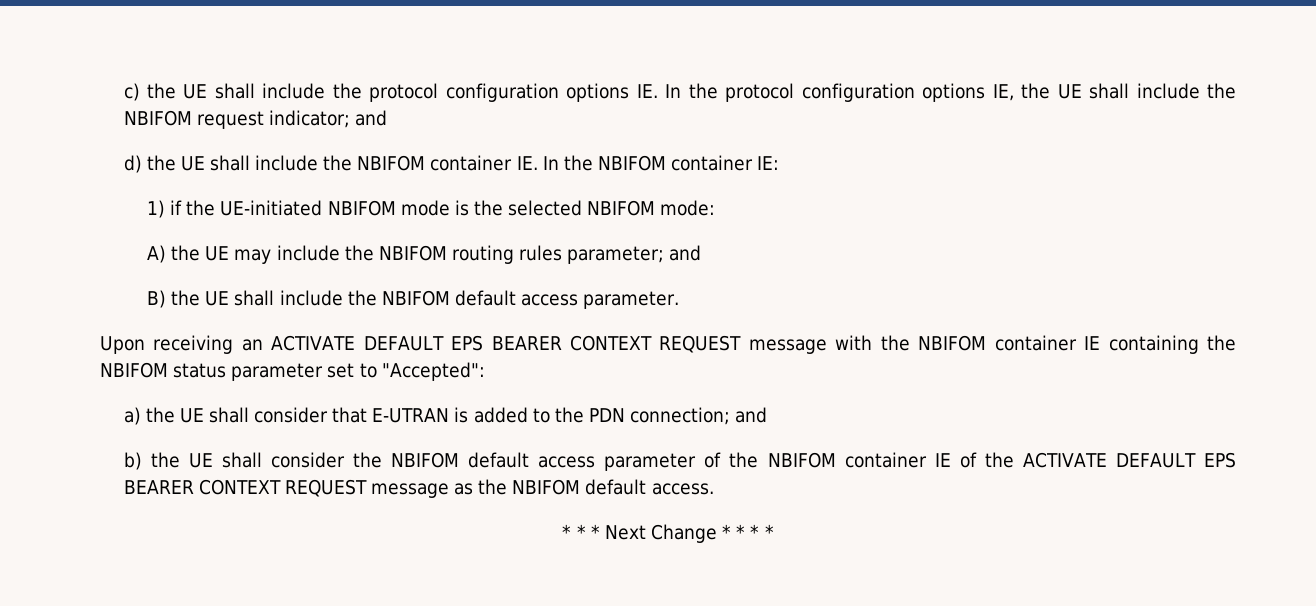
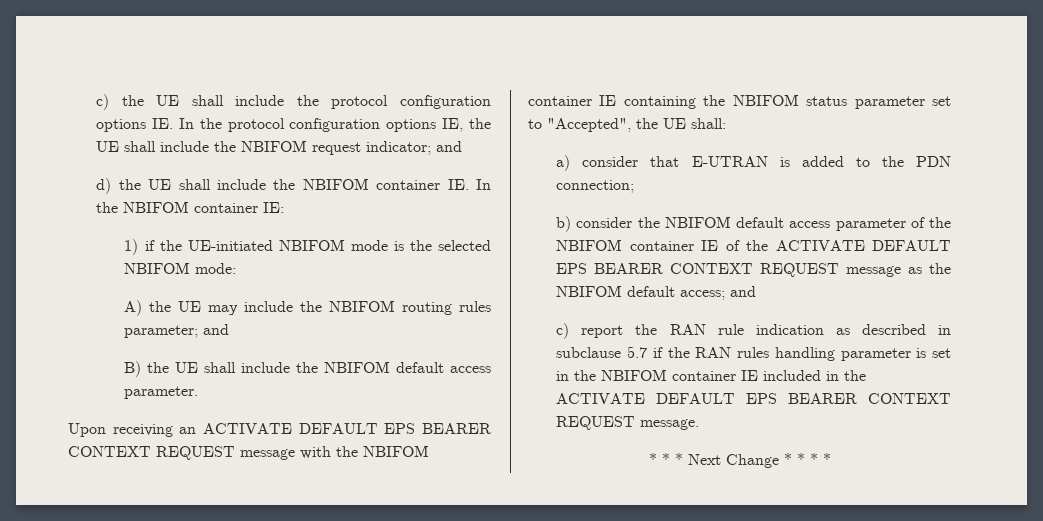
[381,362,485,381] [123,407,249,425] "Accepted": // a) the UE shall -> [547,118,726,132] [556,155,571,171] "Accepted", the UE shall: // a)
[735,407,768,423] and -> (635, 186) none
[150,452,262,468] the UE shall -> (572, 224) none
[651,483,714,495] access. -> [680,286,757,300] [556,323,951,339] [556,346,951,361] [556,369,867,381] [556,393,951,404] [556,416,700,430] access; and // c) report the RAN rule indication as described in subclause 5.7 if the RAN rules handling parameter is set in the NBIFOM container IE included in the ACTIVATE DEFAULT EPS BEARER CONTEXT REQUEST message.

